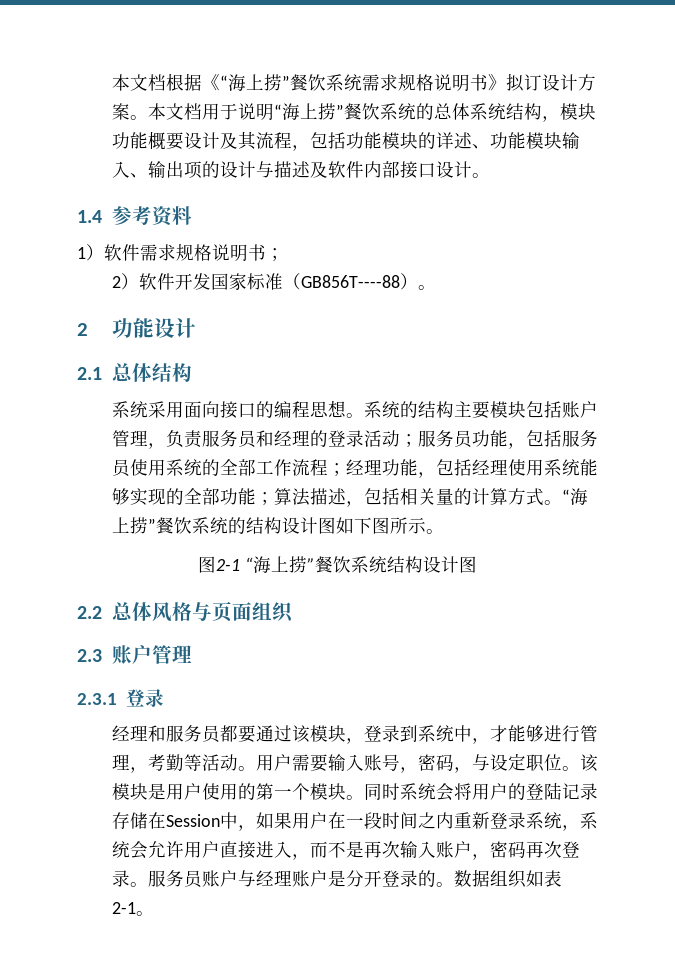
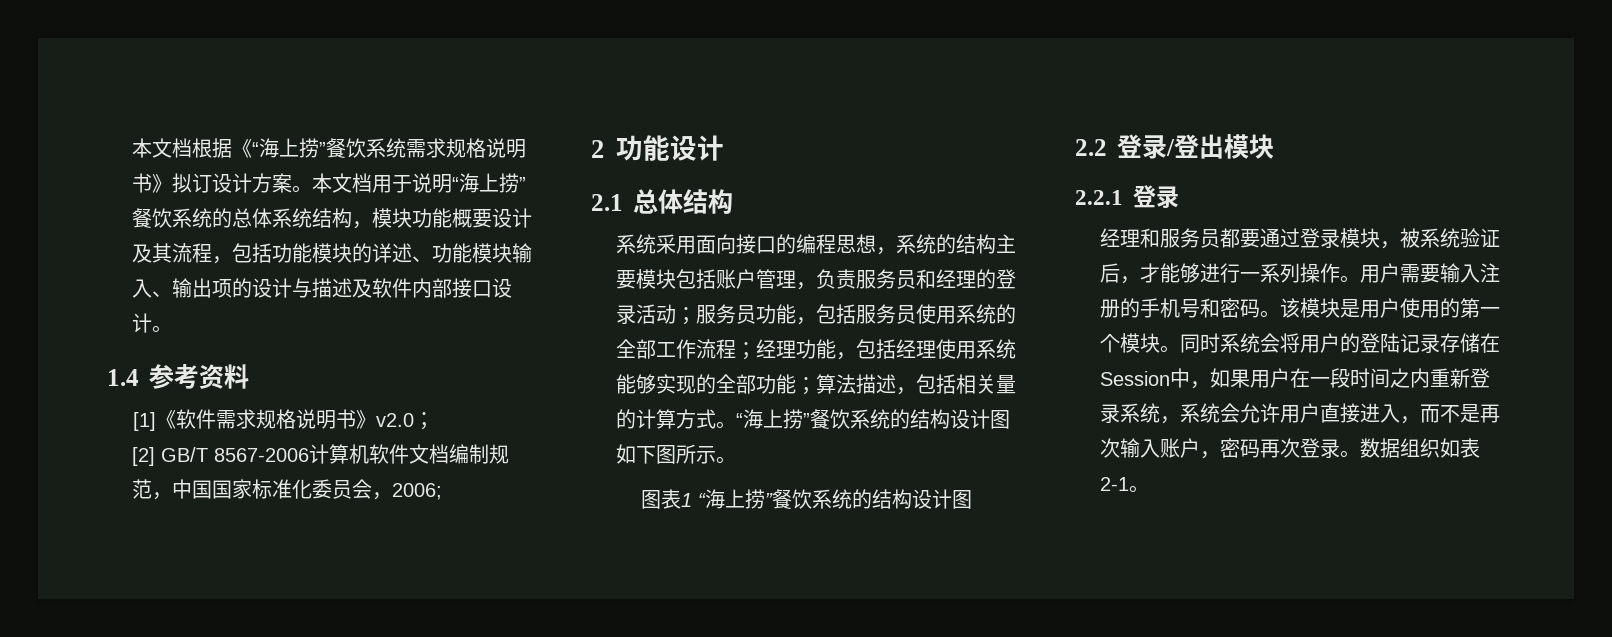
[77,244,104,261] 1） -> [133,410,177,431] [1]《
(266, 252) none -> [356,410,415,429] 》v2.0
[111,273,436,291] 2）软件开发国家标准（GB856T----88）。 -> [132,444,510,466] [132,479,443,500] [2] GB/T 8567-2006计算机软件文档编制规范，中国国家标准化委员会，2006;
[345,413,364,418] 。 -> [876,247,897,255] ，
[216,556,387,574] 2-1 “海上捞”餐饮系统 -> [660,489,872,509] 表1 “海上捞”餐饮系统的
[111,601,294,623] [77,645,192,664] [77,693,117,705] 总体风格与页面组织 // 2.3账户管理 // 2.3.1 -> [1117,134,1274,159] [1075,190,1123,205] 登录/登出模块 // 2.2.1
[291,725,598,744] [111,753,562,773] 该模块，登录到系统中，才能够进行管理，考勤等活动。用户需要输入账号，密码，与设定职位 -> [1300,228,1501,249] [1100,263,1501,284] [1100,298,1261,318] 登录模块，被系统验证后，才能够进行一系列操作。用户需要输入注册的手机号和密码
[147,870,454,888] 服务员账户与经理账户是分开登录的。 -> (1361, 454) none

